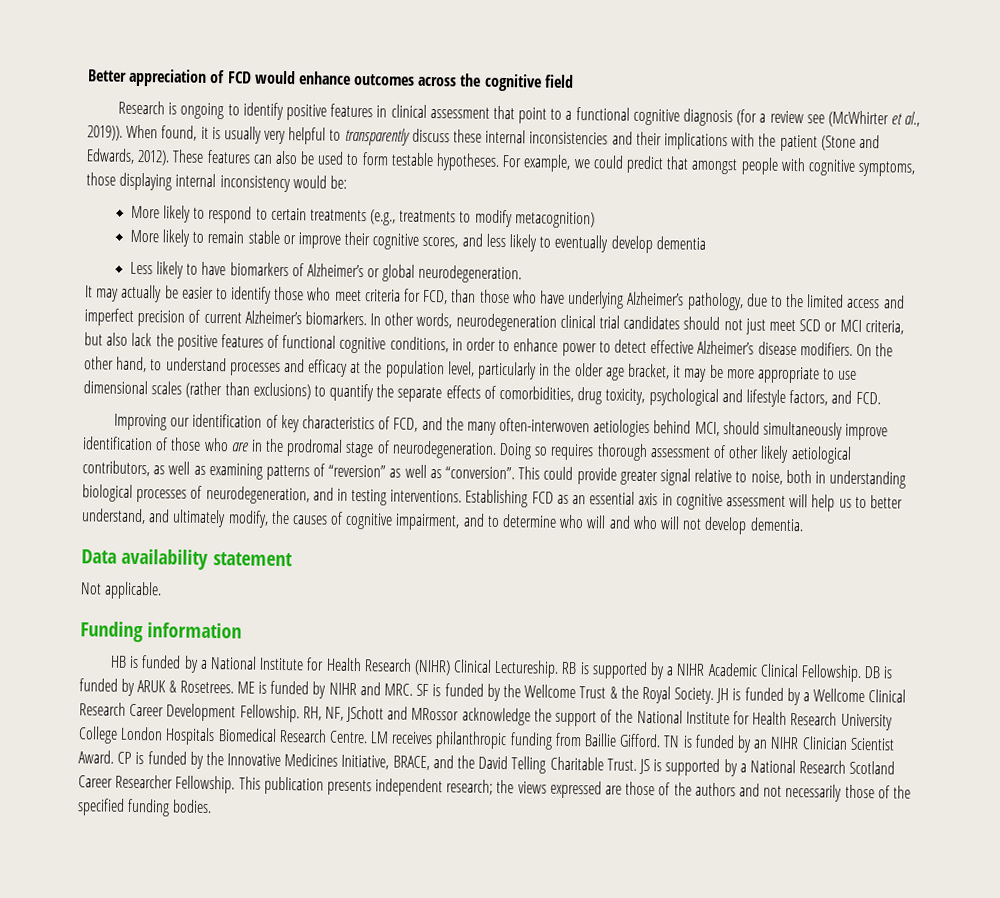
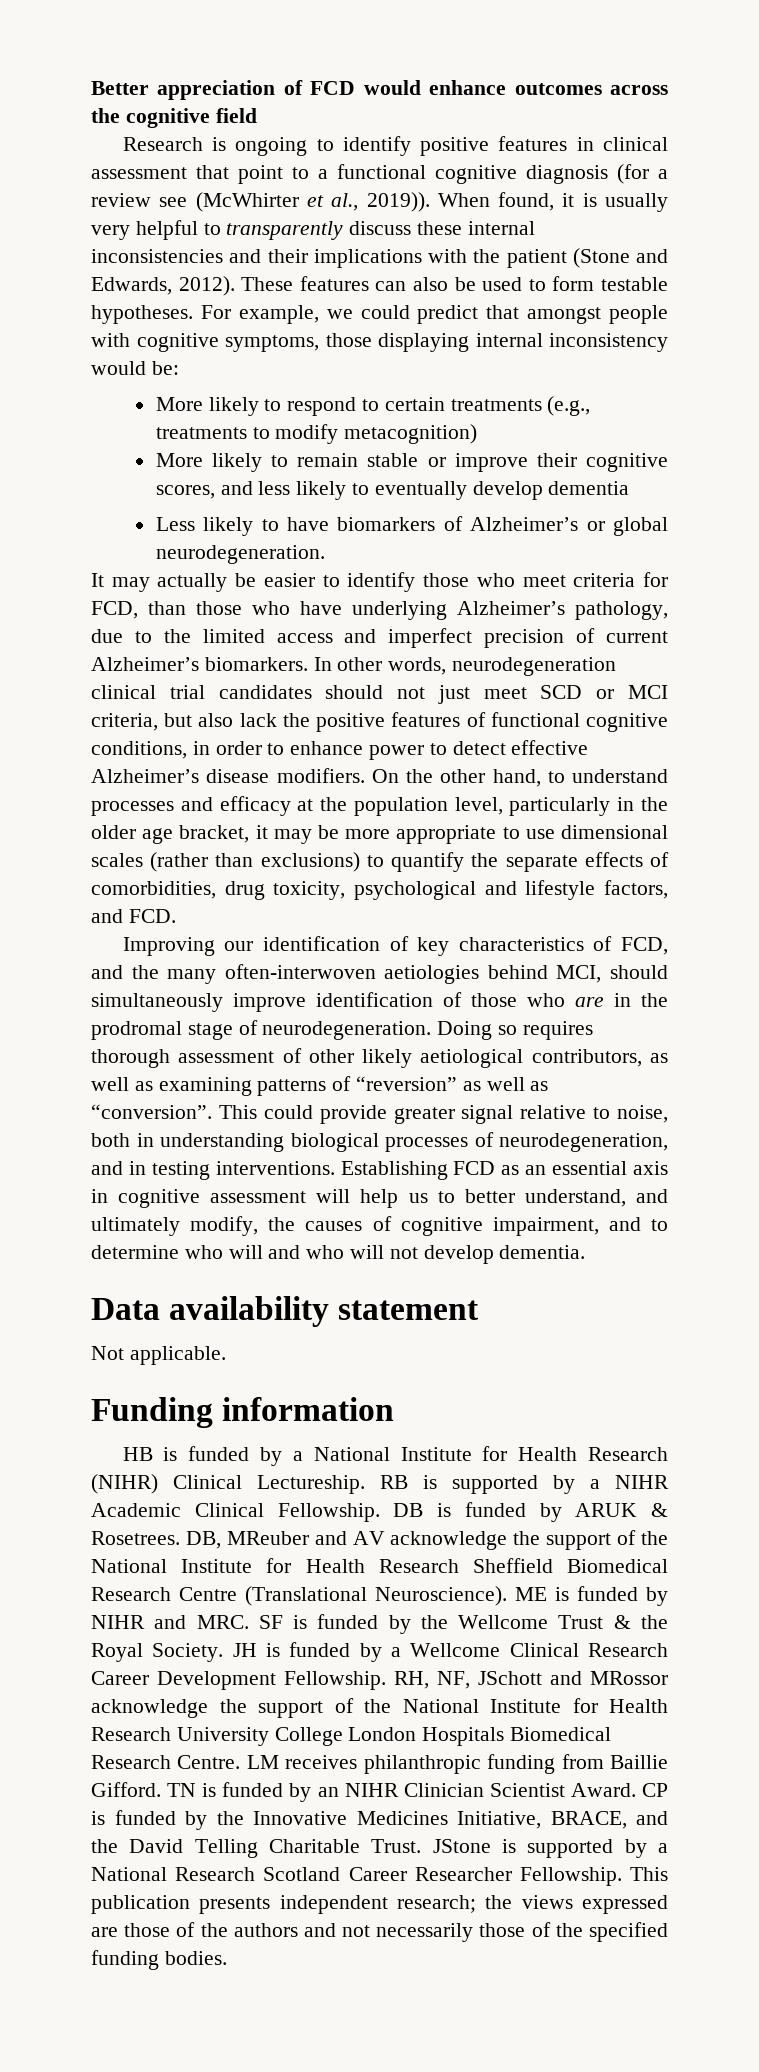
(234, 687) none -> [185,1530,669,1550] [91,1558,668,1573] [91,1586,507,1606] DB, MReuber and AV acknowledge the support of the National Institute for Health Research Sheffield Biomedical Research Centre (Translational Neuroscience).
[638,758,650,775] JS -> [432,1839,491,1853] JStone

